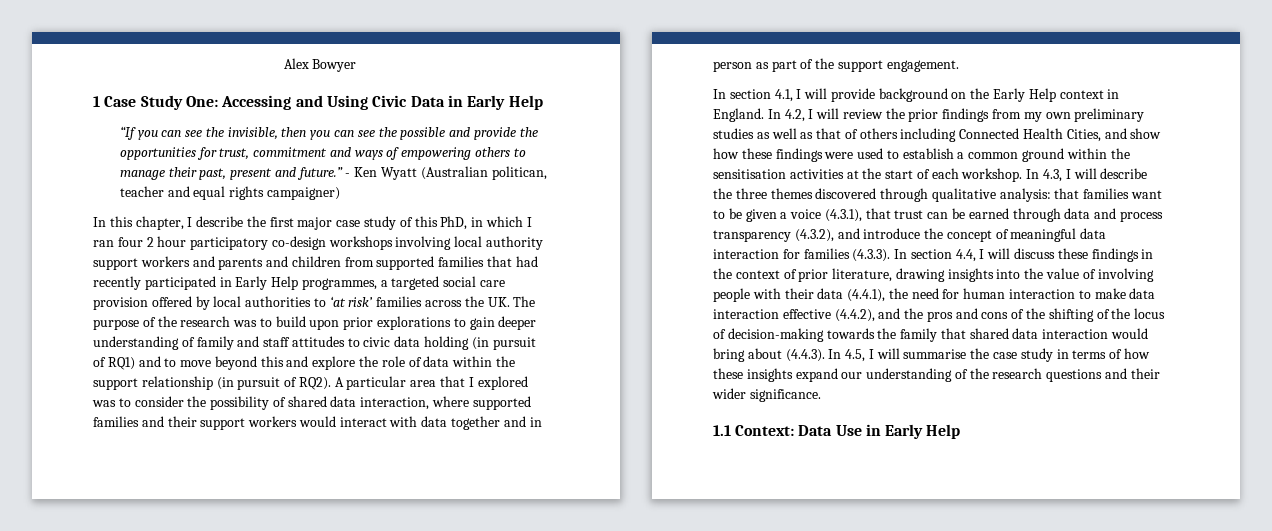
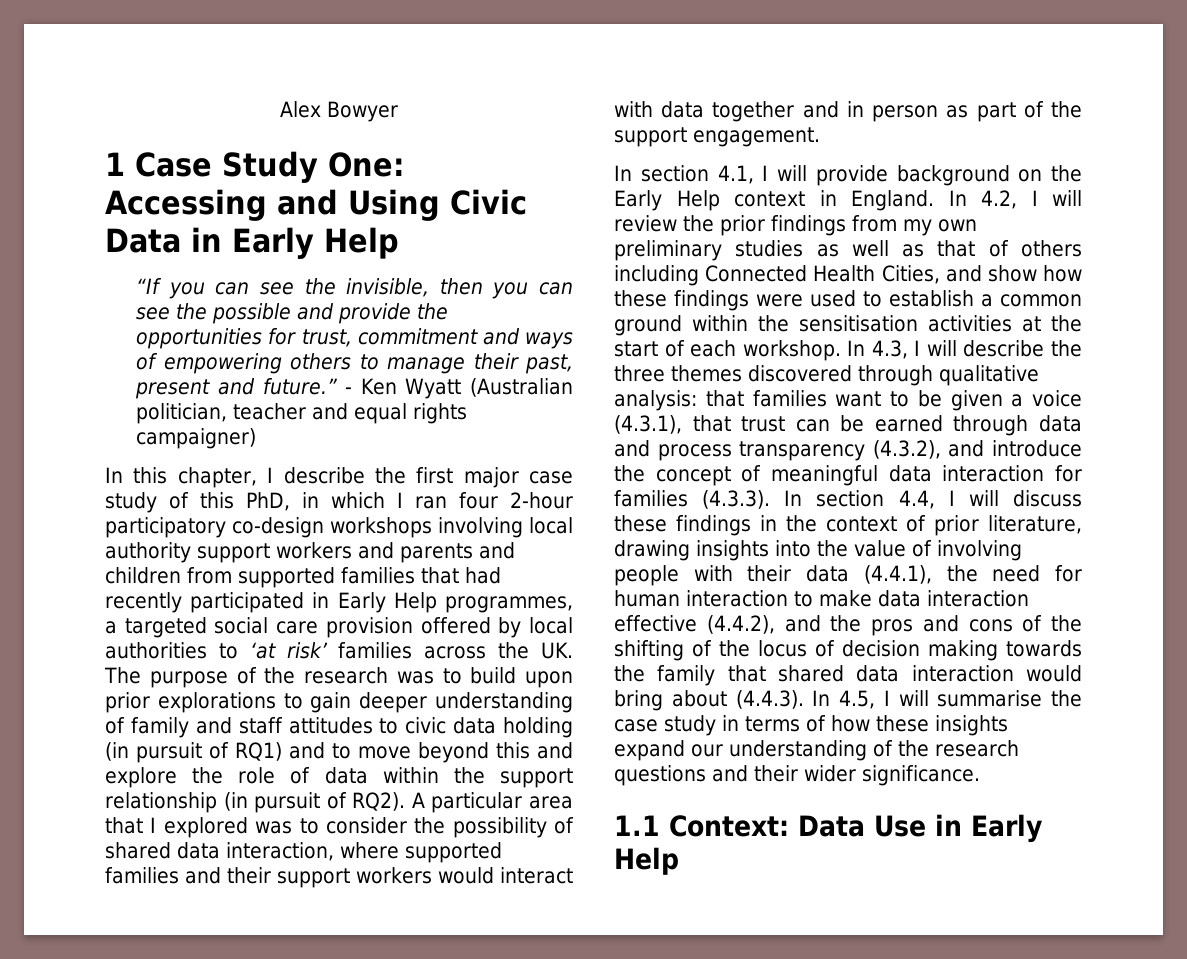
[491,166,547,180] politican, -> [136,403,228,424] politician,
[146,236,187,247] 2 hour -> [510,492,573,509] 2-hour
[727,328,824,342] decision-making -> [842,640,998,661] decision making

